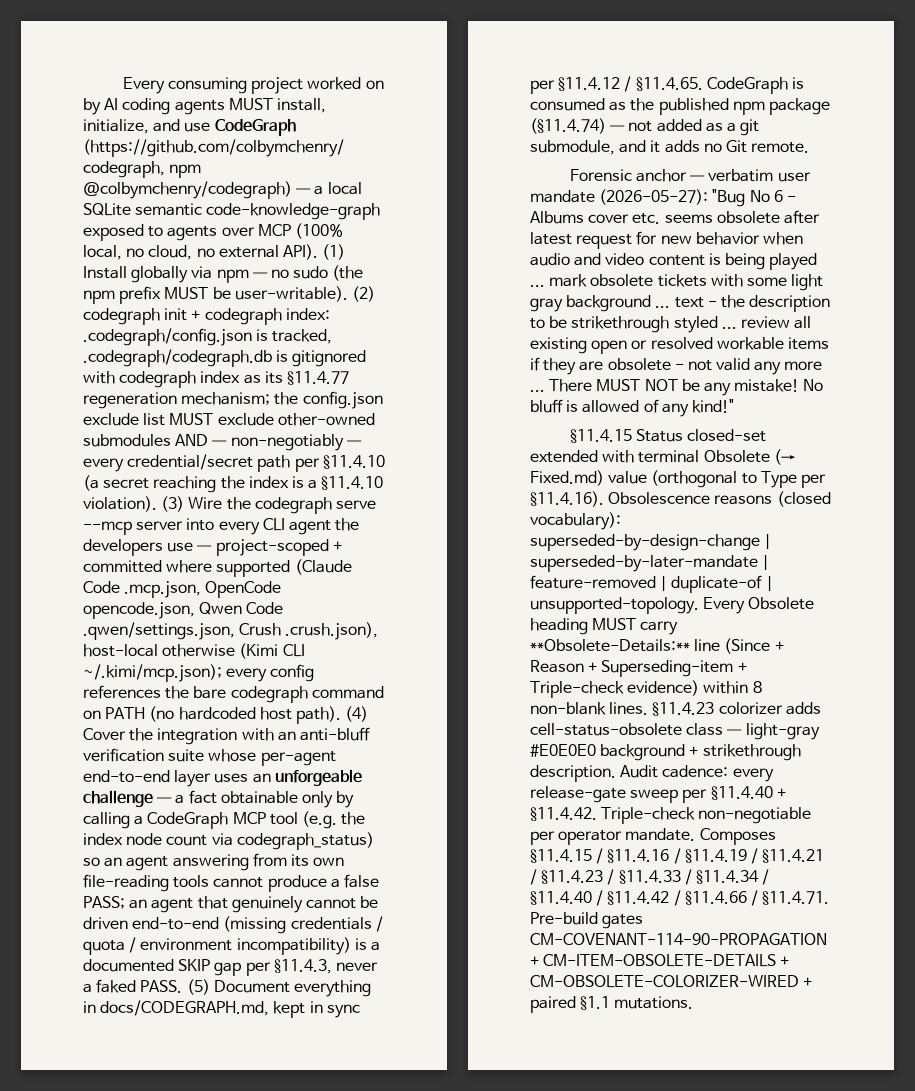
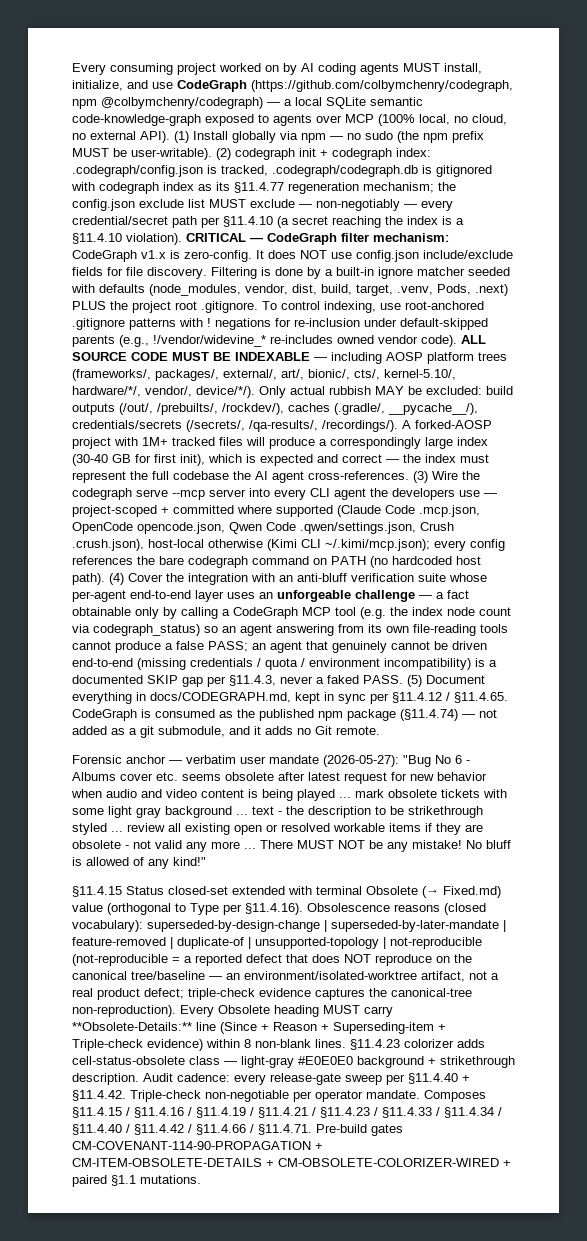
[277,413,375,426] [83,434,209,447] other-owned submodules AND -> (295, 203) none
(157, 504) none -> [186,233,449,245] [72,250,513,262] [72,267,510,279] [71,284,508,296] [72,301,484,313] [72,318,488,330] [72,335,486,347] [72,352,507,364] [72,369,456,381] [72,386,513,398] [72,403,478,415] [72,420,492,432] [72,437,488,449] [72,454,489,466] [72,471,409,483] CRITICAL — CodeGraph filter mechanism: CodeGraph v1.x is zero-config. It does NOT use config.json include/exclude fields for file discovery. Filtering is done by a built-in ignore matcher seeded with defaults (node_modules, vendor, dist, build, target, .venv, Pods, .next) PLUS the project root .gitignore. To control indexing, use root-anchored .gitignore patterns with ! negations for re-inclusion under default-skipped parents (e.g., !/vendor/widevine_* re-includes owned vendor code). ALL SOURCE CODE MUST BE INDEXABLE — including AOSP platform trees (frameworks/, packages/, external/, art/, bionic/, cts/, kernel-5.10/, hardware/*/, vendor/, device/*/). Only actual rubbish MAY be excluded: build outputs (/out/, /prebuilts/, /rockdev/), caches (.gradle/, __pycache__/), credentials/secrets (/secrets/, /qa-results/, /recordings/). A forked-AOSP project with 1M+ tracked files will produce a correspondingly large index (30-40 GB for first init), which is expected and correct — the index must represent the full codebase the AI agent cross-references.
[530,597,699,614] unsupported-topology. -> [255,937,482,949] [72,954,472,966] [72,971,499,982] [72,988,472,1000] [72,1005,176,1017] unsupported-topology | not-reproducible (not-reproducible = a reported defect that does NOT reproduce on the canonical tree/baseline — an environment/isolated-worktree artifact, not a real product defect; triple-check evidence captures the canonical-tree non-reproduction).

